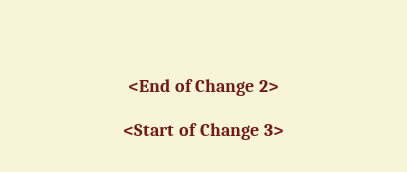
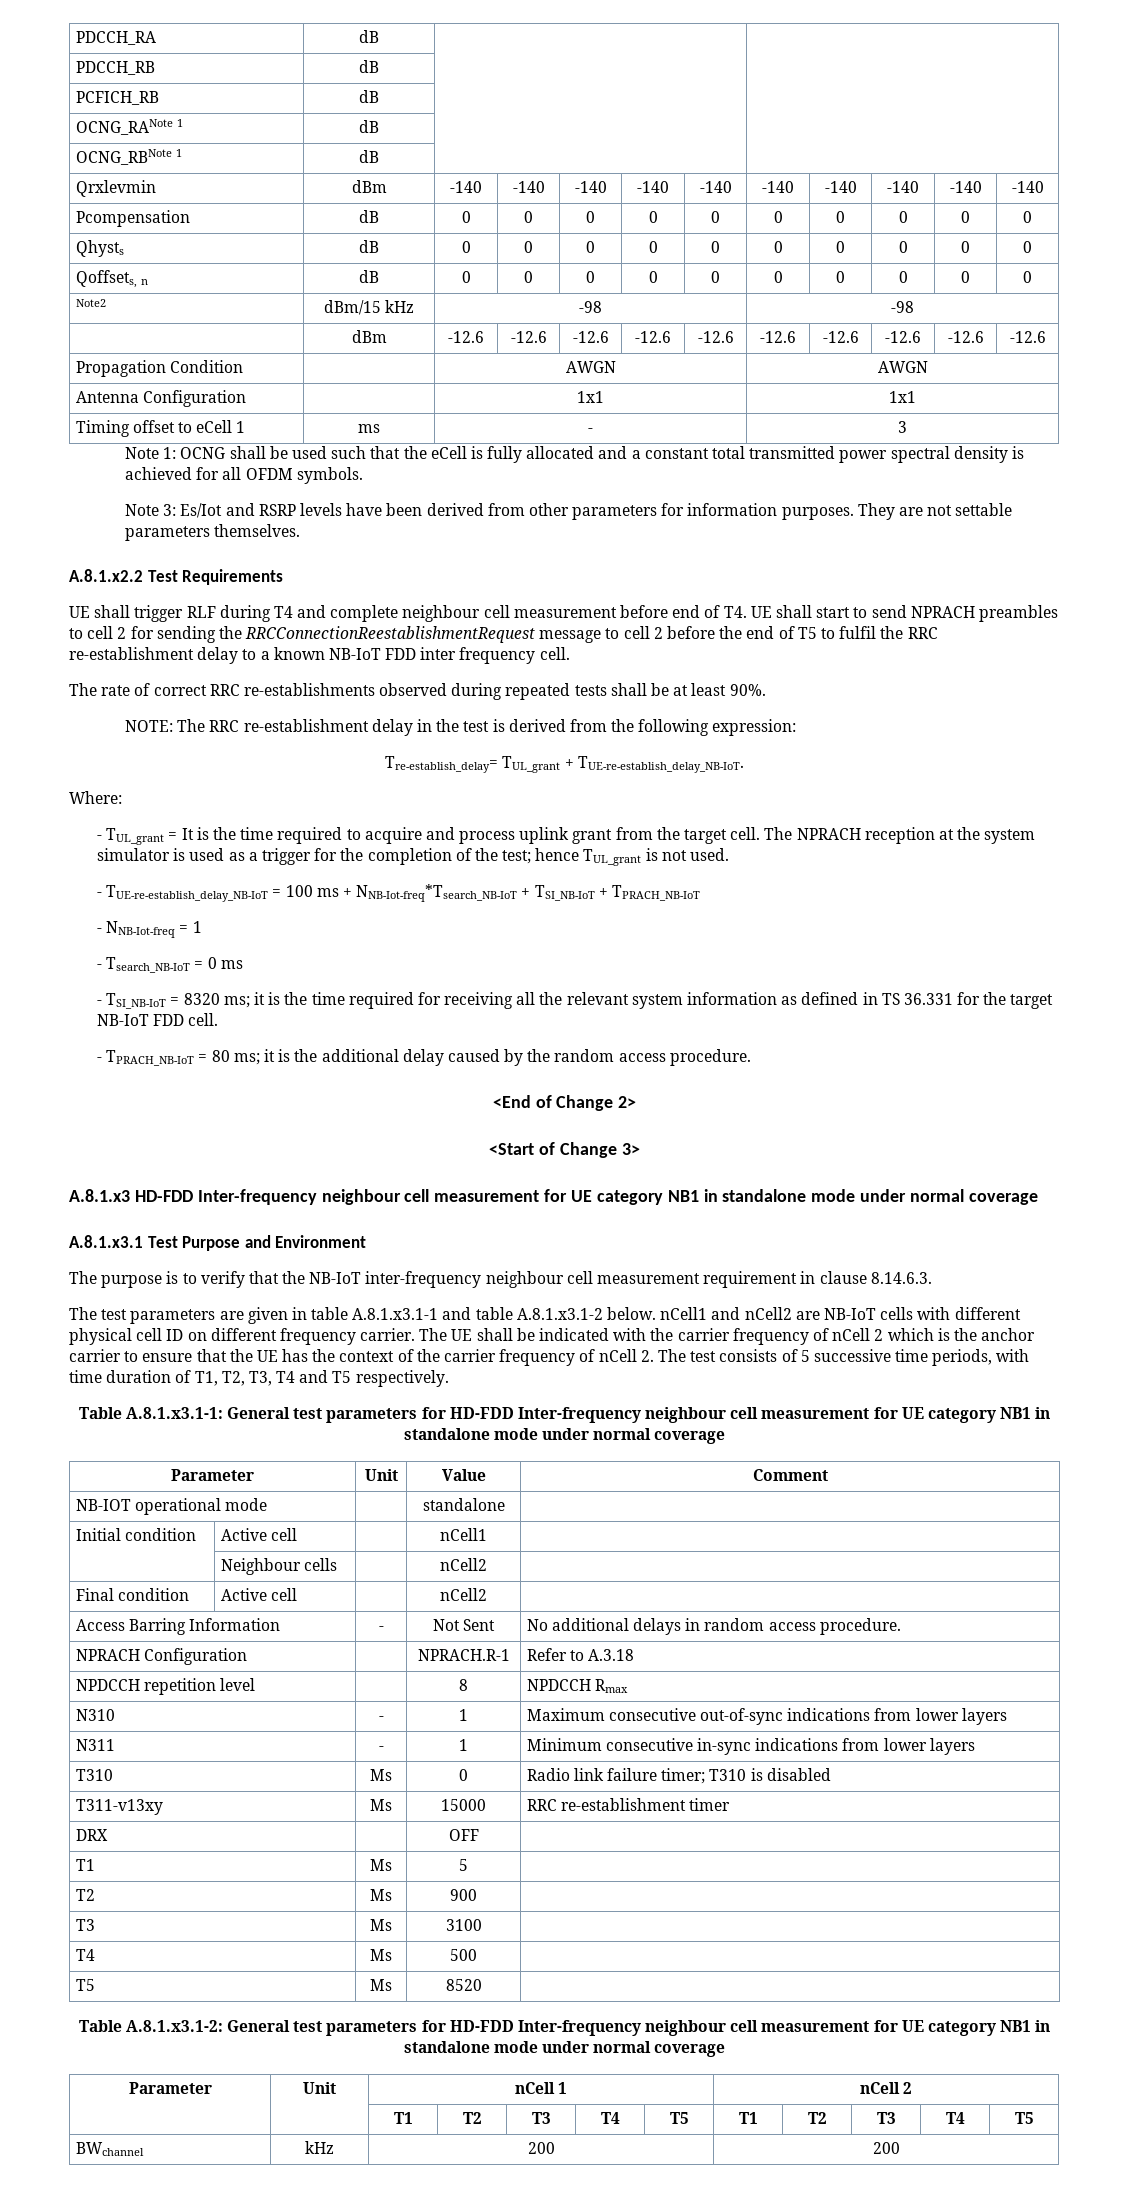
(127, 85) none -> [75,31,156,45] [359,30,379,43] [75,61,155,75] [359,60,379,73] [75,91,159,105] [359,90,379,103] [75,119,183,135] [359,120,379,133] [75,149,182,165] [359,150,379,163] [75,180,156,197] [351,180,387,193] [450,181,482,193] [512,181,545,193] [574,181,607,193] [637,181,669,193] [699,181,732,193] [762,181,794,193] [824,181,857,193] [887,181,919,193] [949,181,982,193] [1011,181,1044,193] [75,210,190,227] [359,210,379,223] [461,211,471,223] [524,211,533,223] [586,211,595,223] [648,211,658,223] [711,211,720,223] [773,211,783,223] [836,211,845,223] [898,211,908,223] [961,211,970,223] [1023,211,1032,223] [75,240,124,257] [359,240,379,253] [461,241,471,253] [524,241,533,253] [586,241,595,253] [648,241,658,253] [711,241,720,253] [773,241,783,253] [836,241,845,253] [898,241,908,253] [961,241,970,253] [1023,241,1032,253] [75,270,148,288] [359,270,379,283] [461,271,471,283] [524,271,533,283] [586,271,595,283] [648,271,658,283] [711,271,720,283] [773,271,783,283] [836,271,845,283] [898,271,908,283] [961,271,970,283] [1023,271,1032,283] [75,299,106,307] [323,300,415,315] [579,301,602,313] [891,301,914,313] [351,330,387,343] [448,331,484,343] [510,331,547,343] [572,331,609,343] [635,331,671,343] [697,331,734,343] [760,331,796,343] [822,331,859,343] [885,331,921,343] [947,331,984,343] [1009,331,1046,343] [75,360,243,377] [565,361,616,373] [877,361,928,373] [75,390,246,407] [577,391,604,403] [889,391,916,403] [75,420,246,437] [358,424,380,433] [588,428,593,433] [898,421,907,433] [125,446,1024,463] [125,467,363,484] [125,503,1013,520] [125,524,301,541] [69,569,284,585] [69,605,1058,622] [69,626,938,643] [69,647,570,664] [69,683,766,700] [125,719,797,736] [385,756,744,773] [69,791,122,804] [97,827,1036,845] [97,848,729,866] [97,884,700,902] [97,921,202,938] [97,957,243,973] [97,992,1054,1009] [97,1013,219,1026] [97,1049,751,1066] PDCCH_RA | dB | | // PDCCH_RB | dB | | // PCFICH_RB | dB | | // OCNG_RANote 1 | dB | | // OCNG_RBNote 1 | dB | | // Qrxlevmin | dBm | -140 | -140 | -140 | -140 | -140 | -140 | -140 | -140 | -140 | -140 // Pcompensation | dB | 0 | 0 | 0 | 0 | 0 | 0 | 0 | 0 | 0 | 0 // Qhysts | dB | 0 | 0 | 0 | 0 | 0 | 0 | 0 | 0 | 0 | 0 // Qoffsets, n | dB | 0 | 0 | 0 | 0 | 0 | 0 | 0 | 0 | 0 | 0 // Note2 | dBm/15 kHz | -98 | -98 // | dBm | -12.6 | -12.6 | -12.6 | -12.6 | -12.6 | -12.6 | -12.6 | -12.6 | -12.6 | -12.6 // Propagation Condition | | AWGN | AWGN // Antenna Configuration | | 1x1 | 1x1 // Timing offset to eCell 1 | ms | - | 3 // Note 1: OCNG shall be used such that the eCell is fully allocated and a constant total transmitted power spectral density is achieved for all OFDM symbols. // Note 3: Es/Iot and RSRP levels have been derived from other parameters for information purposes. They are not settable parameters themselves. // A.8.1.x2.2 Test Requirements // UE shall trigger RLF during T4 and complete neighbour cell measurement before end of T4. UE shall start to send NPRACH preambles to cell 2 for sending the RRCConnectionReestablishmentRequest message to cell 2 before the end of T5 to fulfil the RRC re-establishment delay to a known NB-IoT FDD inter frequency cell. // The rate of correct RRC re-establishments observed during repeated tests shall be at least 90%. // NOTE: The RRC re-establishment delay in the test is derived from the following expression: // Tre-establish_delay= TUL_grant + TUE-re-establish_delay_NB-IoT. // Where: // - TUL_grant = It is the time required to acquire and process uplink grant from the target cell. The NPRACH reception at the system simulator is used as a trigger for the completion of the test; hence TUL_grant is not used. // - TUE-re-establish_delay_NB-IoT = 100 ms + NNB-Iot-freq*Tsearch_NB-IoT + TSI_NB-IoT + TPRACH_NB-IoT // - NNB-Iot-freq = 1 // - Tsearch_NB-IoT = 0 ms // - TSI_NB-IoT = 8320 ms; it is the time required for receiving all the relevant system information as defined in TS 36.331 for the target NB-IoT FDD cell. // - TPRACH_NB-IoT = 80 ms; it is the additional delay caused by the random access procedure. //
(284, 130) none -> [69,1189,1038,1205] [69,1235,367,1251] [69,1271,932,1288] [69,1307,1021,1324] [69,1328,1036,1345] [69,1349,1030,1366] [69,1370,449,1387] [78,1407,1051,1423] [403,1428,726,1444] [171,1469,254,1481] [364,1469,398,1481] [441,1469,486,1481] [752,1469,828,1481] [75,1498,268,1515] [422,1498,505,1511] [75,1528,196,1541] [220,1528,297,1541] [440,1528,487,1541] [220,1558,337,1575] [440,1558,487,1571] [75,1588,189,1601] [220,1588,297,1601] [440,1588,487,1601] [75,1618,281,1635] [378,1626,384,1631] [432,1619,496,1631] [526,1618,901,1635] [75,1648,247,1665] [417,1649,510,1661] [526,1648,635,1661] [75,1678,256,1695] [459,1679,468,1691] [526,1679,628,1693] [75,1709,115,1721] [378,1716,384,1721] [459,1709,468,1721] [526,1708,1007,1725] [75,1739,115,1751] [378,1746,384,1751] [459,1739,468,1751] [526,1738,975,1755] [75,1769,113,1781] [370,1769,392,1781] [459,1769,468,1781] [526,1768,831,1784] [75,1799,163,1815] [370,1799,392,1811] [441,1799,486,1811] [526,1798,731,1811] [75,1829,108,1841] [448,1829,479,1841] [75,1859,95,1871] [370,1859,392,1871] [459,1859,468,1871] [75,1889,95,1901] [370,1889,392,1901] [450,1889,477,1901] [75,1919,95,1931] [370,1919,392,1931] [445,1919,482,1931] [75,1949,95,1961] [370,1949,392,1961] [450,1949,477,1961] [75,1979,95,1991] [370,1979,392,1991] [445,1979,482,1991] [78,2020,1051,2036] [403,2041,726,2057] [128,2082,212,2094] [303,2082,336,2094] [514,2082,568,2094] [859,2082,913,2094] [393,2112,413,2124] [462,2112,482,2124] [531,2112,551,2124] [600,2112,620,2124] [669,2112,689,2124] [738,2112,758,2124] [807,2112,827,2124] [876,2112,896,2124] [945,2112,965,2124] [1014,2112,1034,2124] [75,2142,144,2156] [305,2141,334,2154] [527,2142,555,2154] [872,2142,900,2154] // A.8.1.x3 HD-FDD Inter-frequency neighbour cell measurement for UE category NB1 in standalone mode under normal coverage // A.8.1.x3.1 Test Purpose and Environment // The purpose is to verify that the NB-IoT inter-frequency neighbour cell measurement requirement in clause 8.14.6.3. // The test parameters are given in table A.8.1.x3.1-1 and table A.8.1.x3.1-2 below. nCell1 and nCell2 are NB-IoT cells with different physical cell ID on different frequency carrier. The UE shall be indicated with the carrier frequency of nCell 2 which is the anchor carrier to ensure that the UE has the context of the carrier frequency of nCell 2. The test consists of 5 successive time periods, with time duration of T1, T2, T3, T4 and T5 respectively. // Table A.8.1.x3.1-1: General test parameters for HD-FDD Inter-frequency neighbour cell measurement for UE category NB1 in standalone mode under normal coverage // Parameter | Unit | Value | Comment // NB-IOT operational mode | | standalone | // Initial condition | Active cell | | nCell1 | // | Neighbour cells | | nCell2 | // Final condition | Active cell | | nCell2 | // Access Barring Information | - | Not Sent | No additional delays in random access procedure. // NPRACH Configuration | | NPRACH.R-1 | Refer to A.3.18 // NPDCCH repetition level | | 8 | NPDCCH Rmax // N310 | - | 1 | Maximum consecutive out-of-sync indications from lower layers // N311 | - | 1 | Minimum consecutive in-sync indications from lower layers // T310 | Ms | 0 | Radio link failure timer; T310 is disabled // T311-v13xy | Ms | 15000 | RRC re-establishment timer // DRX | | OFF | // T1 | Ms | 5 | // T2 | Ms | 900 | // T3 | Ms | 3100 | // T4 | Ms | 500 | // T5 | Ms | 8520 | // Table A.8.1.x3.1-2: General test parameters for HD-FDD Inter-frequency neighbour cell measurement for UE category NB1 in standalone mode under normal coverage // Parameter | Unit | nCell 1 | nCell 2 // | | T1 | T2 | T3 | T4 | T5 | T1 | T2 | T3 | T4 | T5 // BWchannel | kHz | 200 | 200

